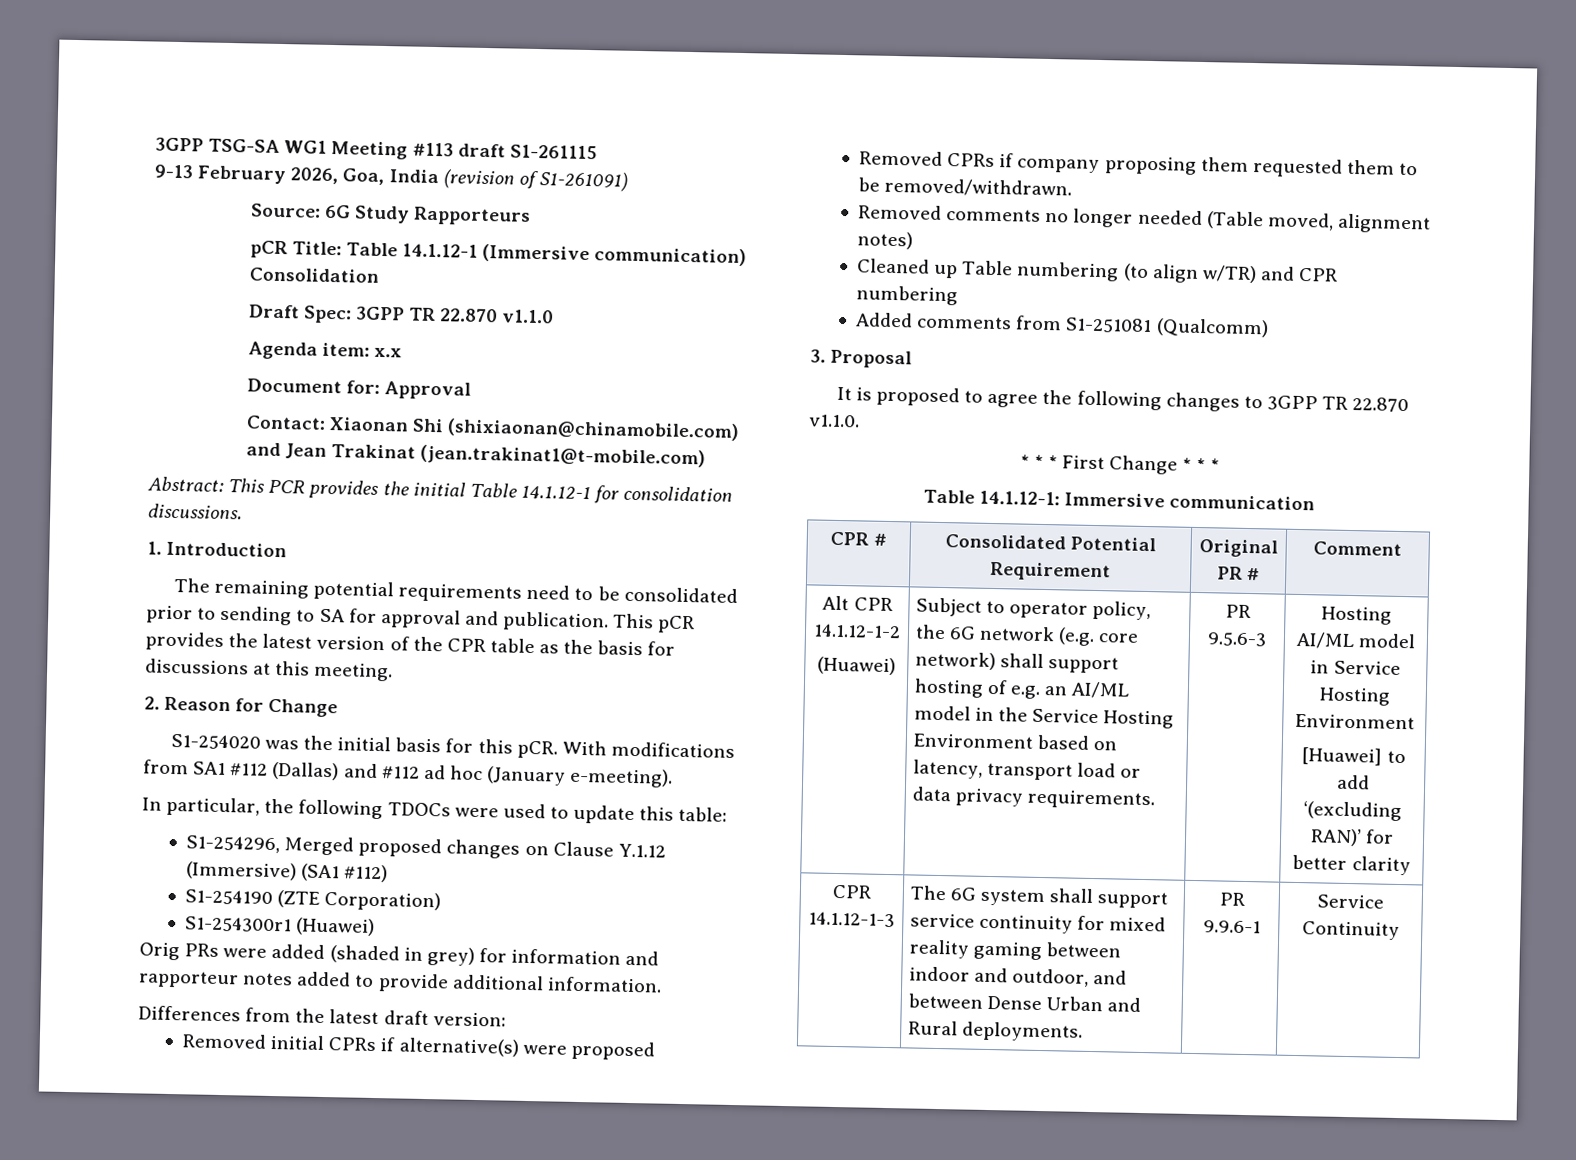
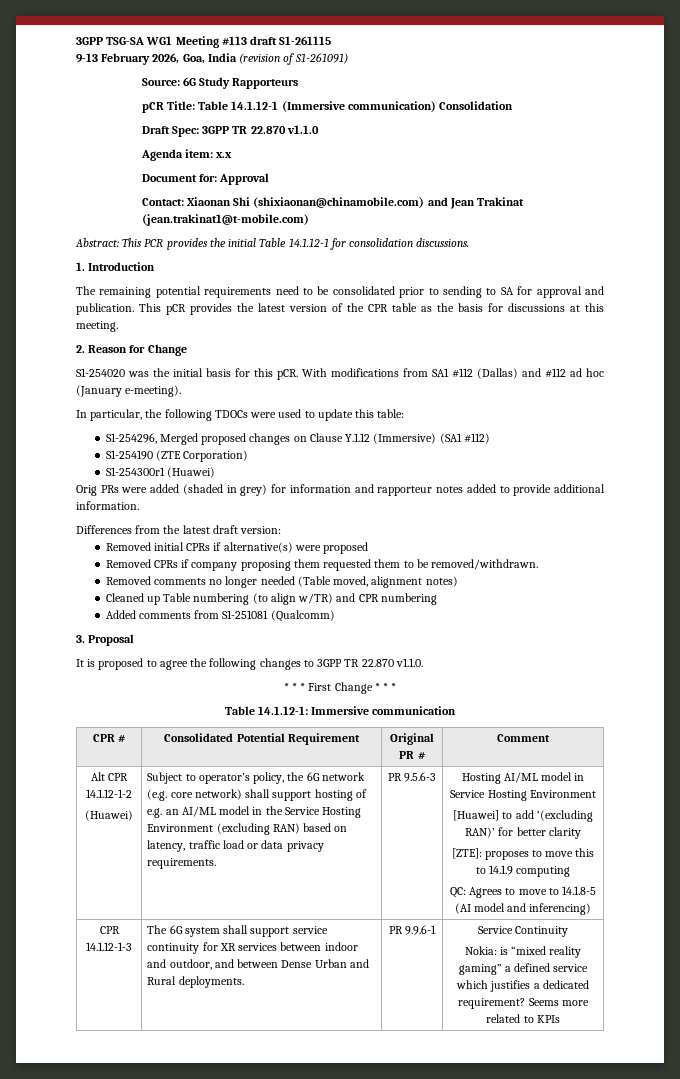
[1008,601,1088,619] operator -> [198,773,250,784] operator’s
(1034, 741) none -> [216,823,300,835] (excluding RAN)
[986,762,1073,781] transport -> [188,840,220,849] traffic
(1411, 866) none -> [451,848,595,860] [475,865,571,877] [449,886,597,898] [454,903,592,915] // [ZTE]: proposes to move this to 14.1.9 computing // QC: Agrees to move to 14.1.8-5 (AI model and inferencing)
[1108,916,1166,932] [908,939,1042,961] mixed reality gaming -> [219,943,278,951] XR services
(1400, 931) none -> [464,946,582,958] [458,963,589,975] [456,980,589,992] [458,998,589,1009] [486,1014,560,1023] // Nokia: is “mixed reality gaming” a defined service which justifies a dedicated requirement? Seems more related to KPIs

